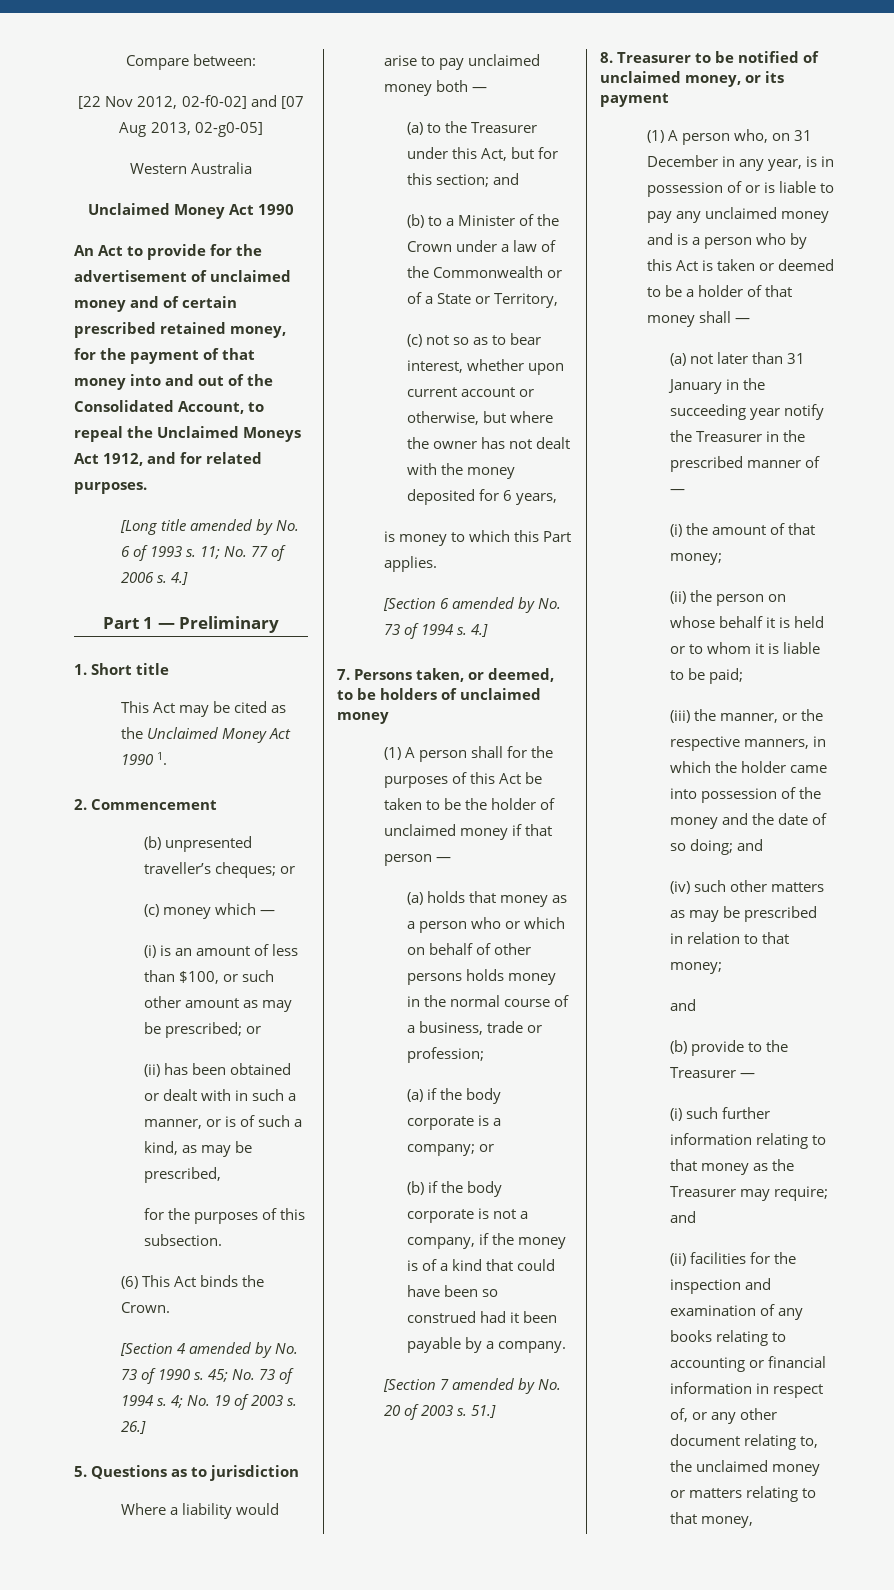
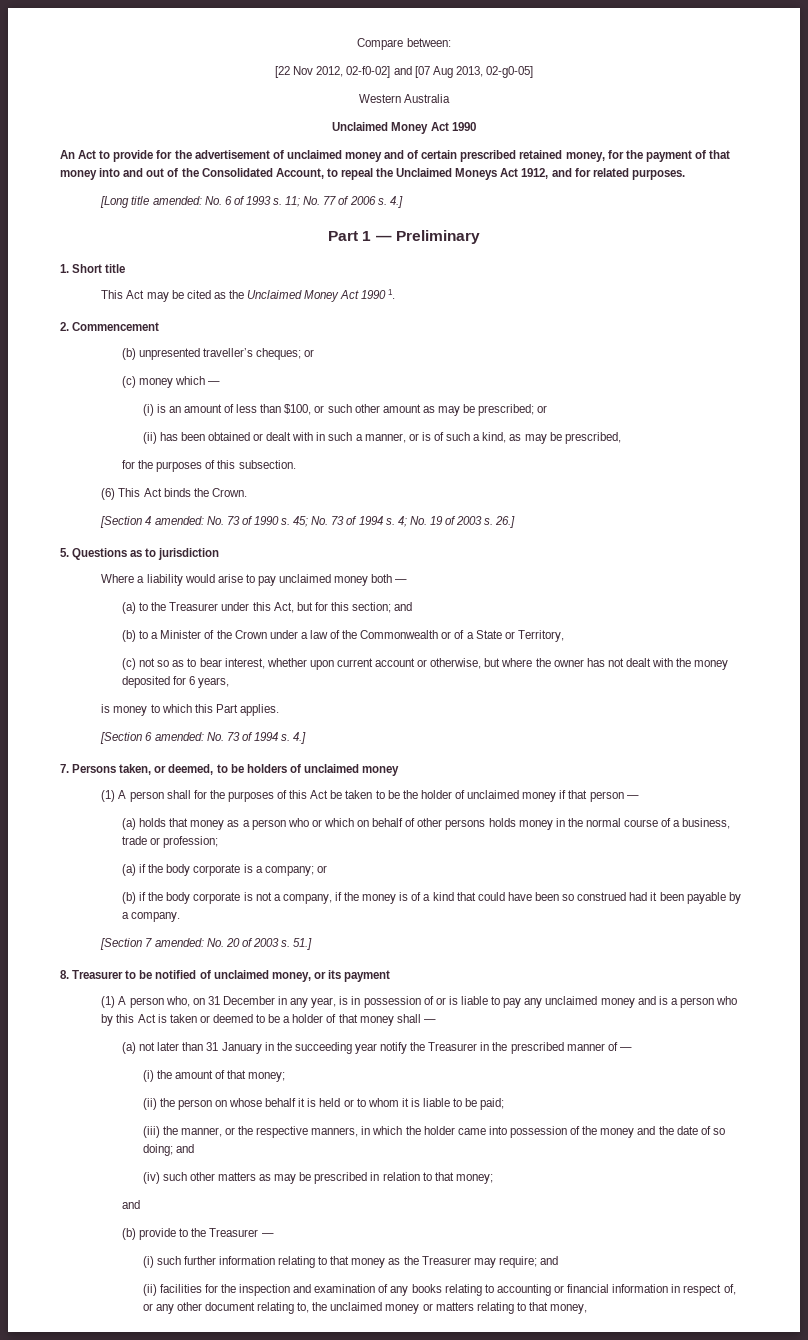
[189,519,273,535] amended by -> [152,196,202,205] amended:
[188,1342,272,1358] amended by -> [154,516,204,525] amended:
[451,597,535,613] amended by -> [154,732,204,741] amended:
[451,1378,535,1394] amended by -> [154,938,204,947] amended:

